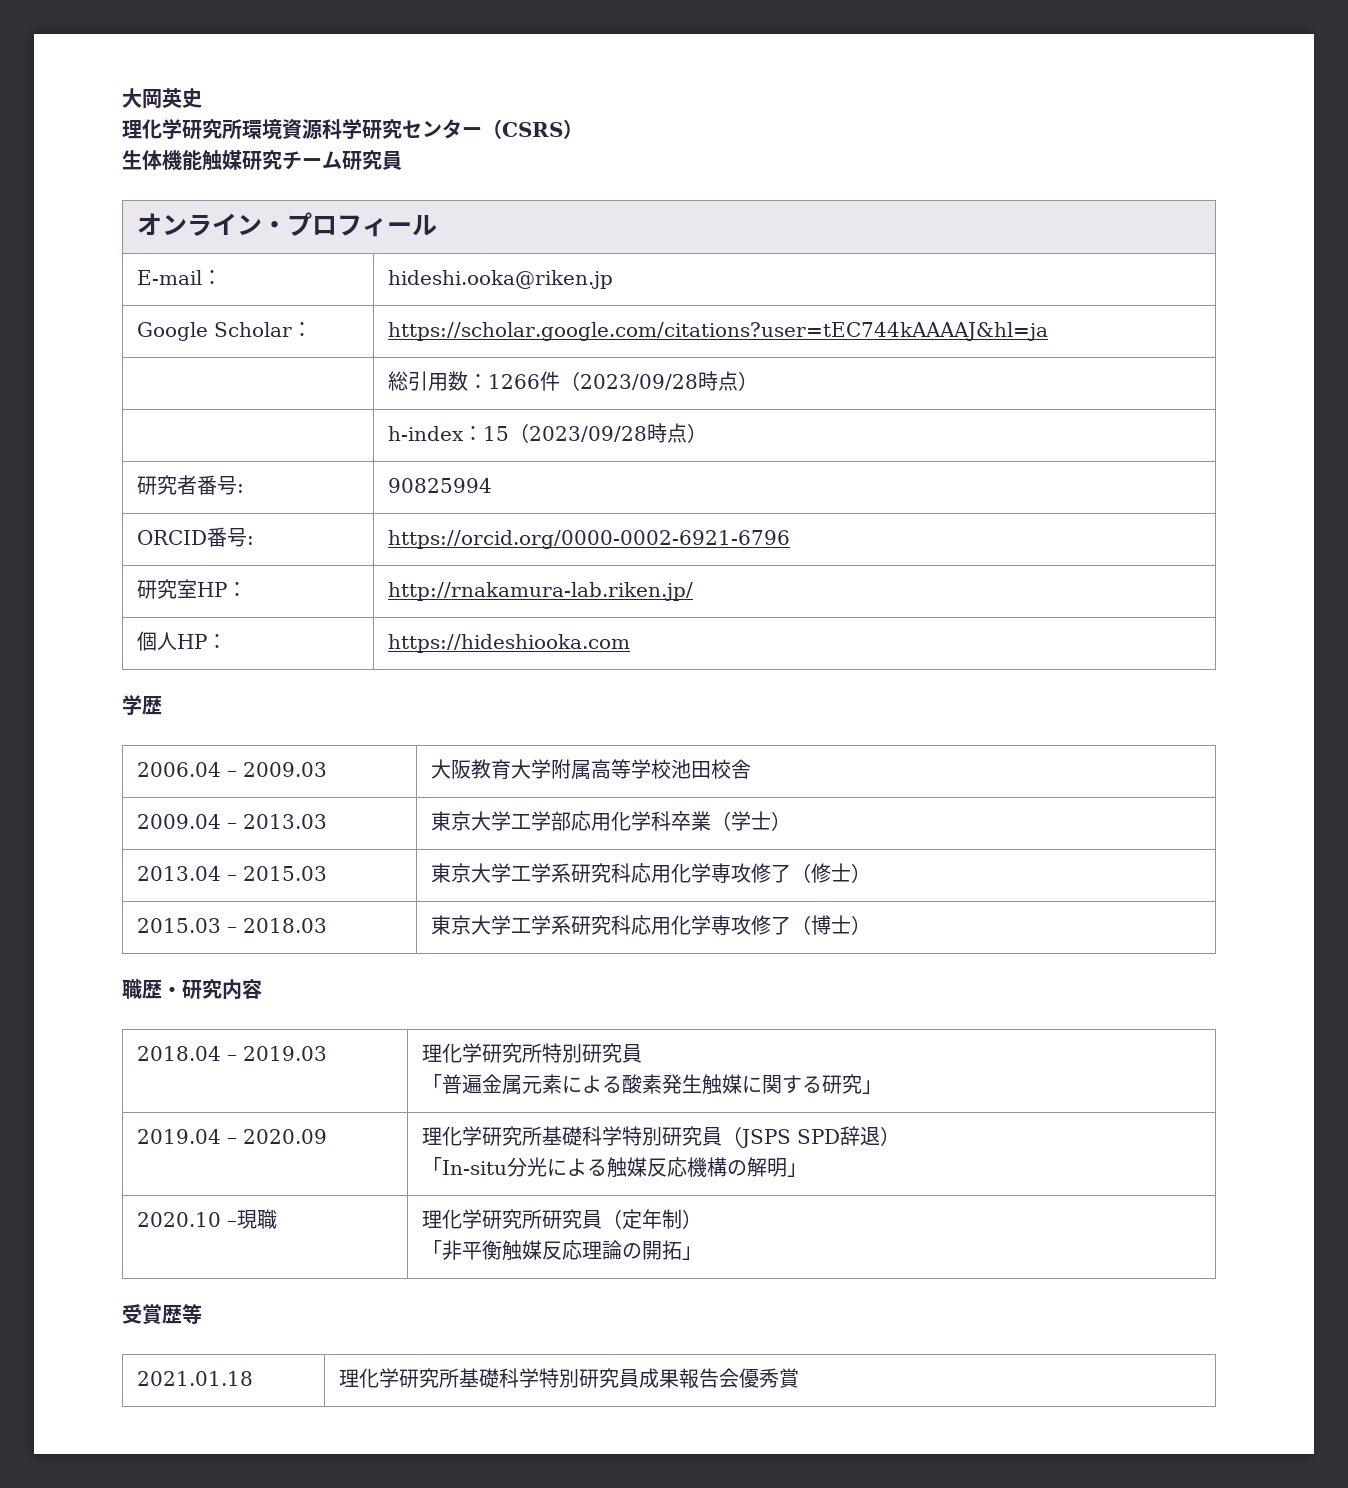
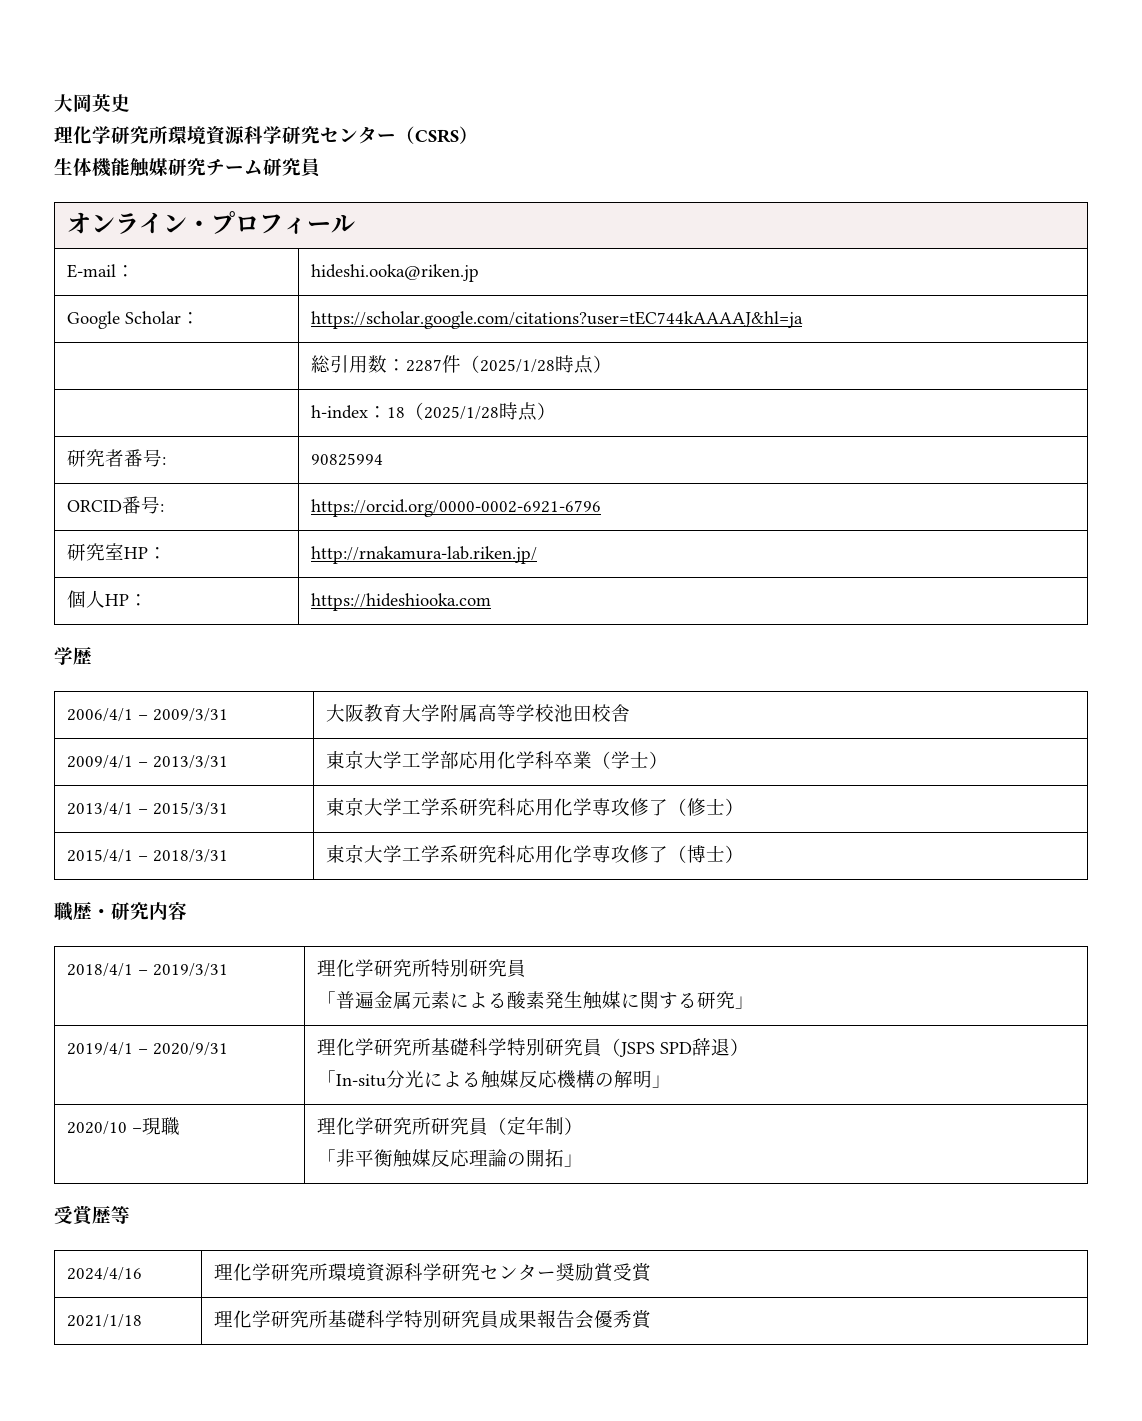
[487,371,698,391] 1266件（2023/09/28 -> [405,355,555,373] 2287件（2025/1/28
[482,423,647,443] 15（2023/09/28 -> [386,402,499,420] 18（2025/1/28
[136,762,327,777] 2006.04 – 2009.03 -> [66,708,228,722] 2006/4/1 – 2009/3/31
[136,814,327,829] 2009.04 – 2013.03 -> [66,755,228,769] 2009/4/1 – 2013/3/31
[136,866,327,881] 2013.04 – 2015.03 -> [66,802,228,816] 2013/4/1 – 2015/3/31
[136,918,327,933] 2015.03 – 2018.03 -> [66,849,228,863] 2015/4/1 – 2018/3/31
[136,1046,327,1061] 2018.04 – 2019.03 -> [66,963,228,977] 2018/4/1 – 2019/3/31
[136,1129,327,1144] 2019.04 – 2020.09 -> [66,1042,228,1056] 2019/4/1 – 2020/9/31
[136,1212,221,1227] 2020.10 -> [66,1121,127,1135] 2020/10
[136,1371,253,1386] 2021.01.18 -> [66,1267,142,1281] [213,1262,652,1282] [66,1314,142,1328] 2024/4/16 | 理化学研究所環境資源科学研究センター奨励賞受賞 // 2021/1/18

